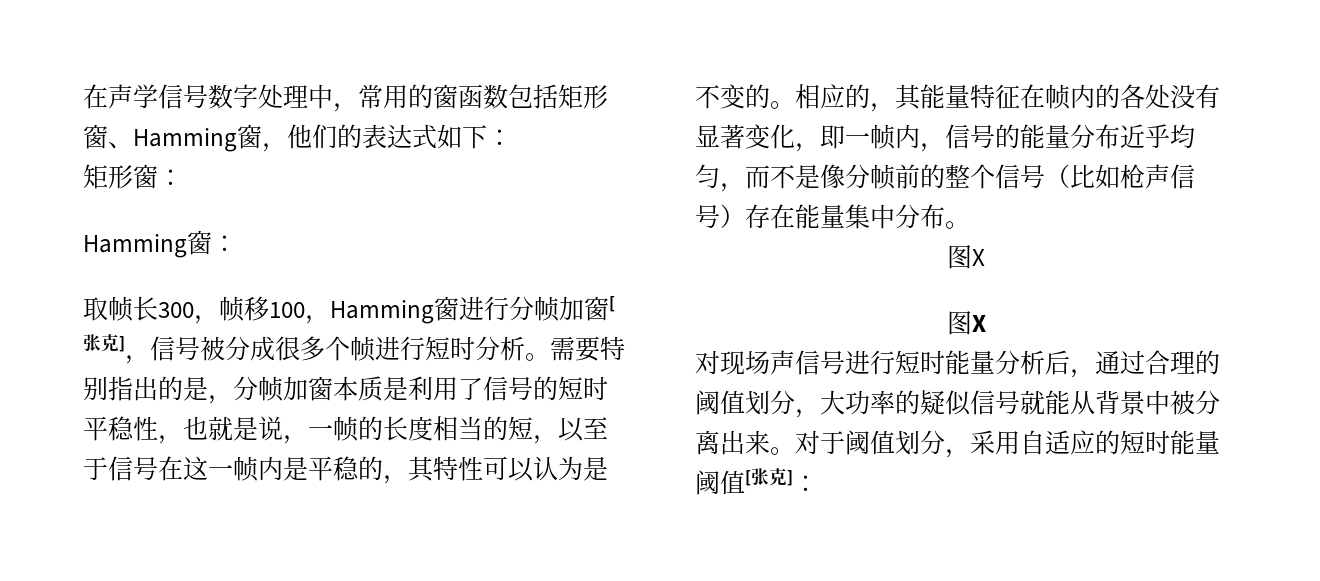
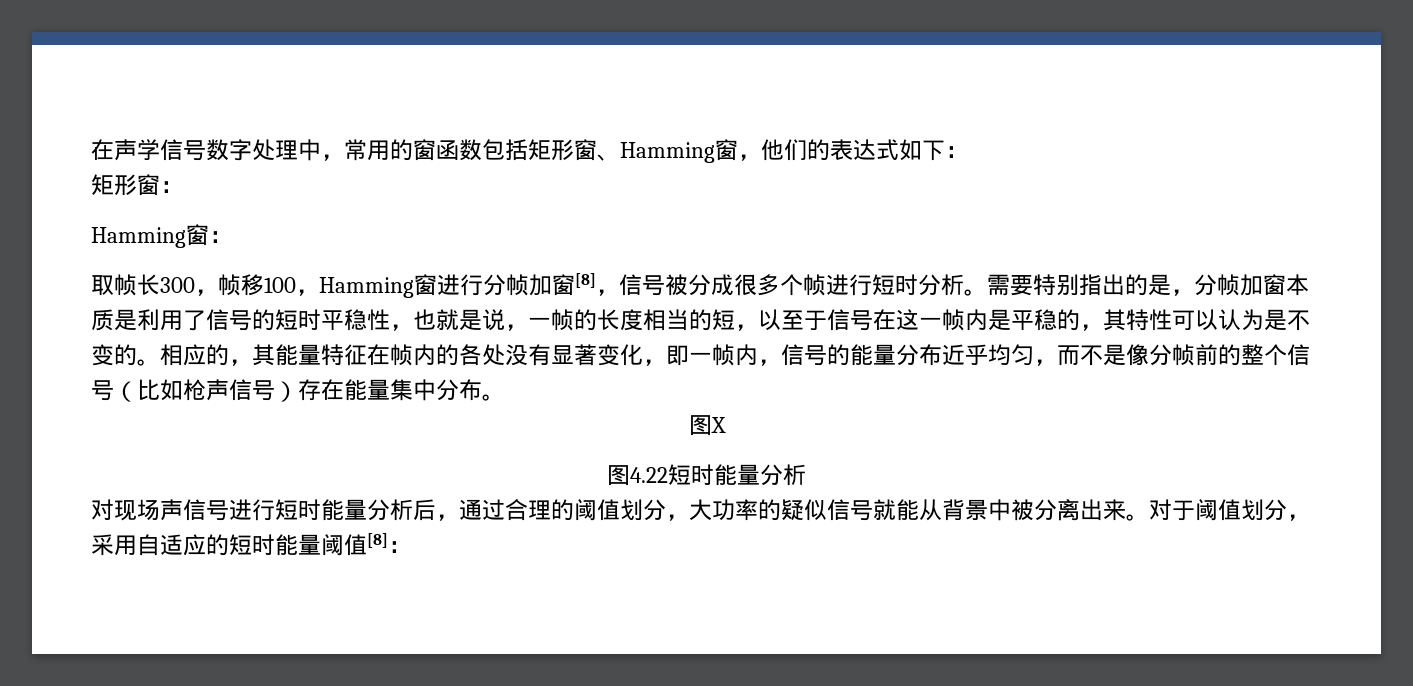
[609,296,615,312] [83,334,125,352] [张克] -> [575,273,596,288] [8]
[971,315,986,332] X -> [630,464,806,486] 4.22短时能量分析
[745,468,793,486] [张克] -> [367,533,388,548] [8]

